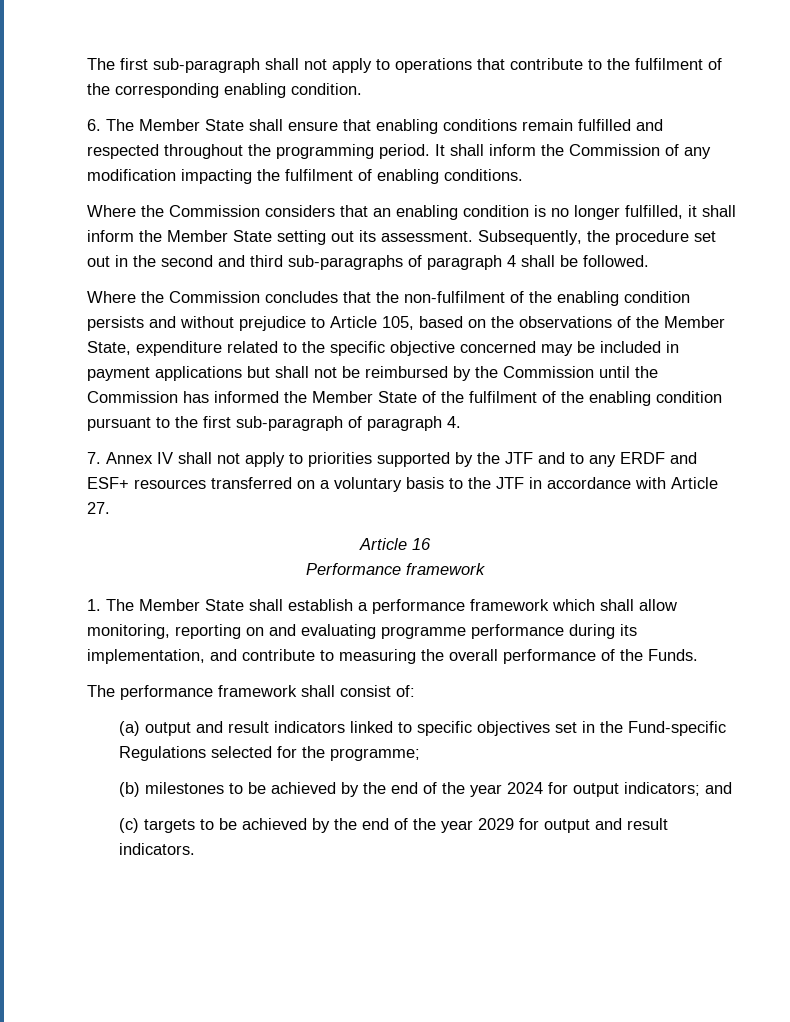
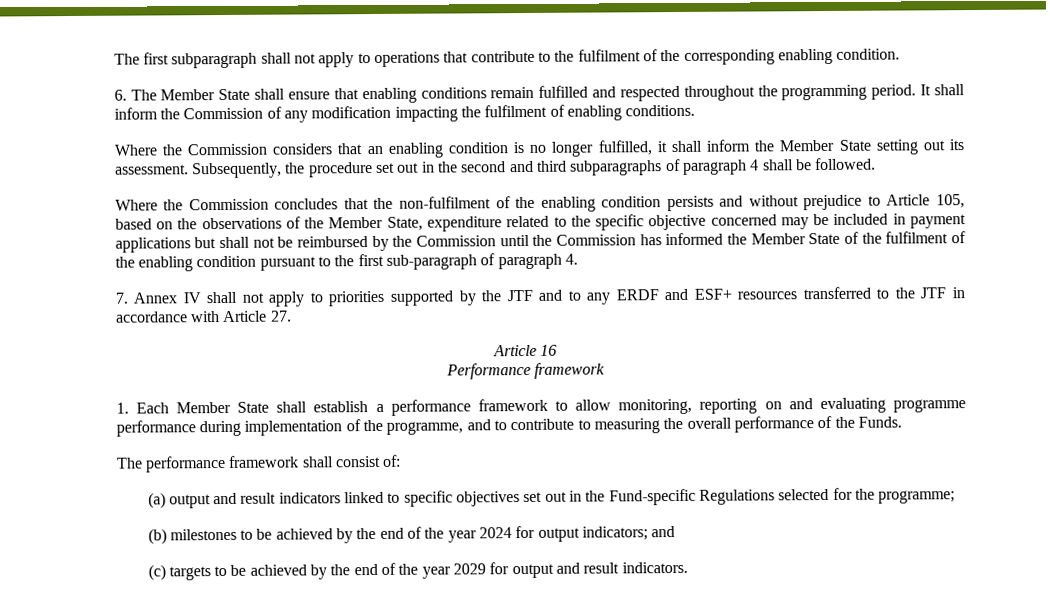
[152,58,260,73] sub-paragraph -> [171,52,258,69] subparagraph
[287,255,403,270] sub-paragraphs -> [570,160,663,176] subparagraphs
[296,477,444,492] on a voluntary basis -> (871, 293) none
[105,599,134,611] The -> [135,402,169,414] Each
[551,599,634,611] which shall -> [555,400,569,411] to
[619,624,637,636] [86,649,237,664] its implementation, and -> [244,419,507,436] implementation of the programme, and to
(578, 727) none -> [544,491,567,502] out

